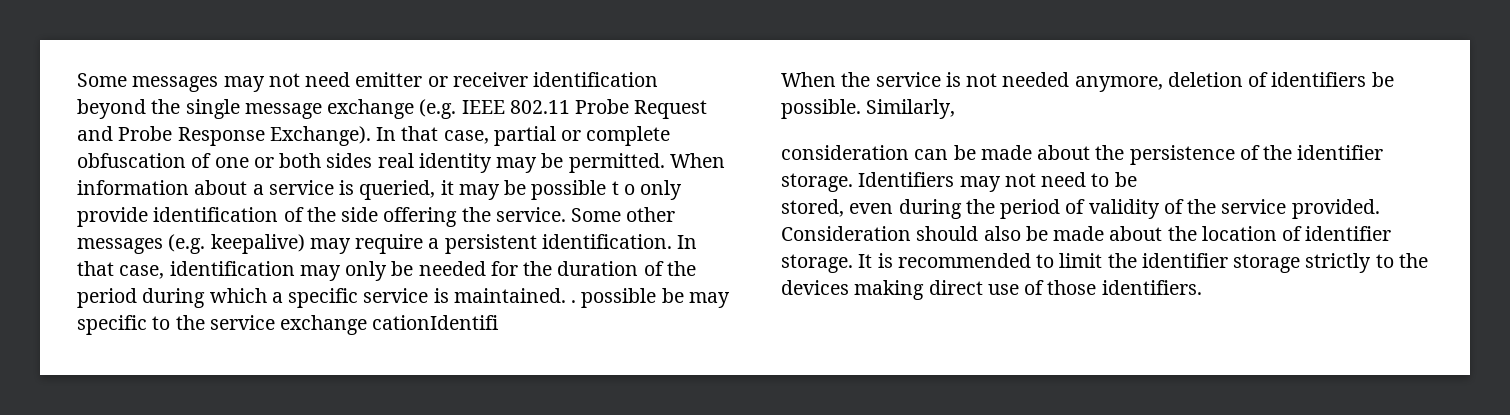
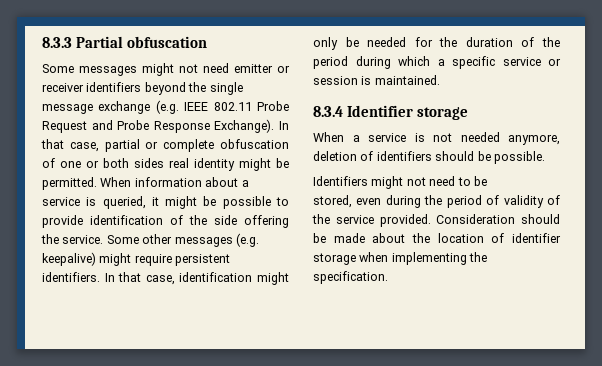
(77, 80) none -> [42,36,208,48] 8.3.3 Partial obfuscation //
[223,76,265,92] may -> [142,63,174,76] might
[533,72,659,87] identification -> [86,82,142,92] identifiers
[496,157,538,173] may -> [239,158,271,171] might
[458,184,500,200] may -> [165,196,198,209] might
[611,180,683,200] t o only -> [276,197,289,206] to
[309,234,672,254] may require a persistent identification. -> [99,253,231,266] [42,272,100,282] might require persistent identifiers.
[299,265,341,281] may -> [257,272,289,285] might
(429, 295) none -> [548,58,561,66] [313,76,358,85] or session
[571,288,730,308] [77,315,499,335] [781,72,871,87] . possible be may specific to the service exchange cationIdentifi // When the -> [313,105,469,120] [313,132,360,142] // 8.3.4 Identifier storage // When a
(1367, 79) none -> [435,151,475,161] should
[866,99,956,119] [781,145,1384,165] [781,172,1001,192] Similarly, // consideration can be made about the persistence of the identifier storage. Identifiers may -> [313,176,404,189] // Identifiers might
[983,226,1021,241] also -> (560, 219) none
[781,253,1428,273] [781,280,1202,300] storage. It is recommended to limit the identifier storage strictly to the devices making direct use of those identifiers. -> [313,252,488,265] [313,271,388,284] storage when implementing the specification.

